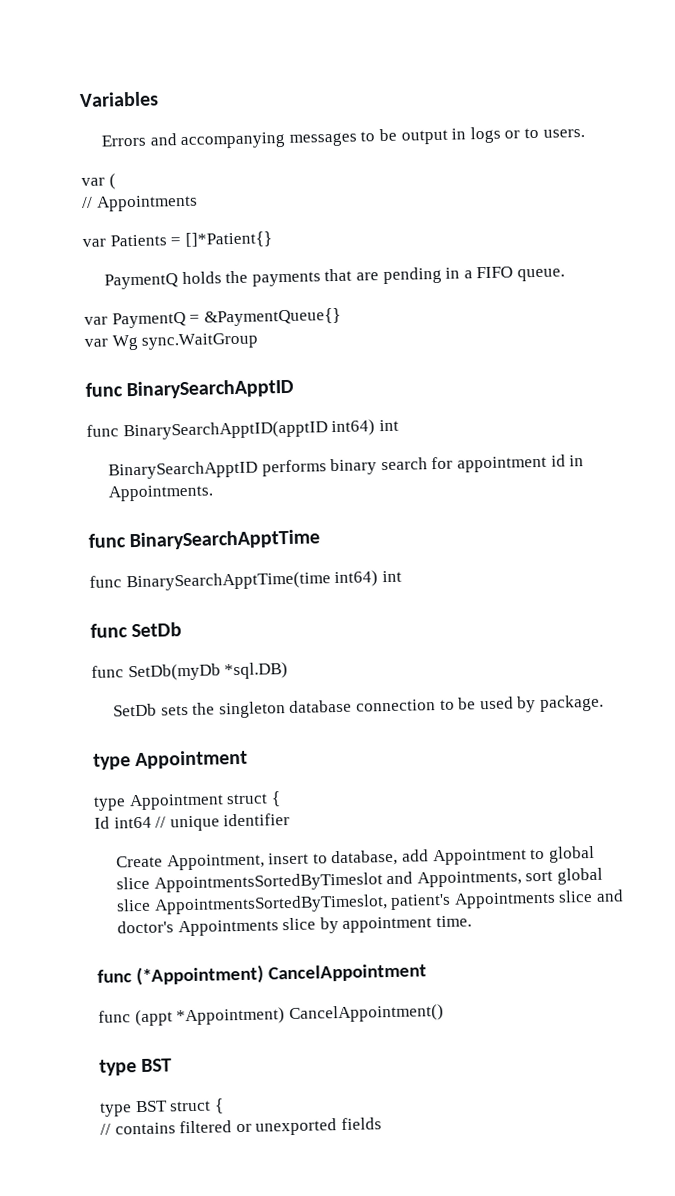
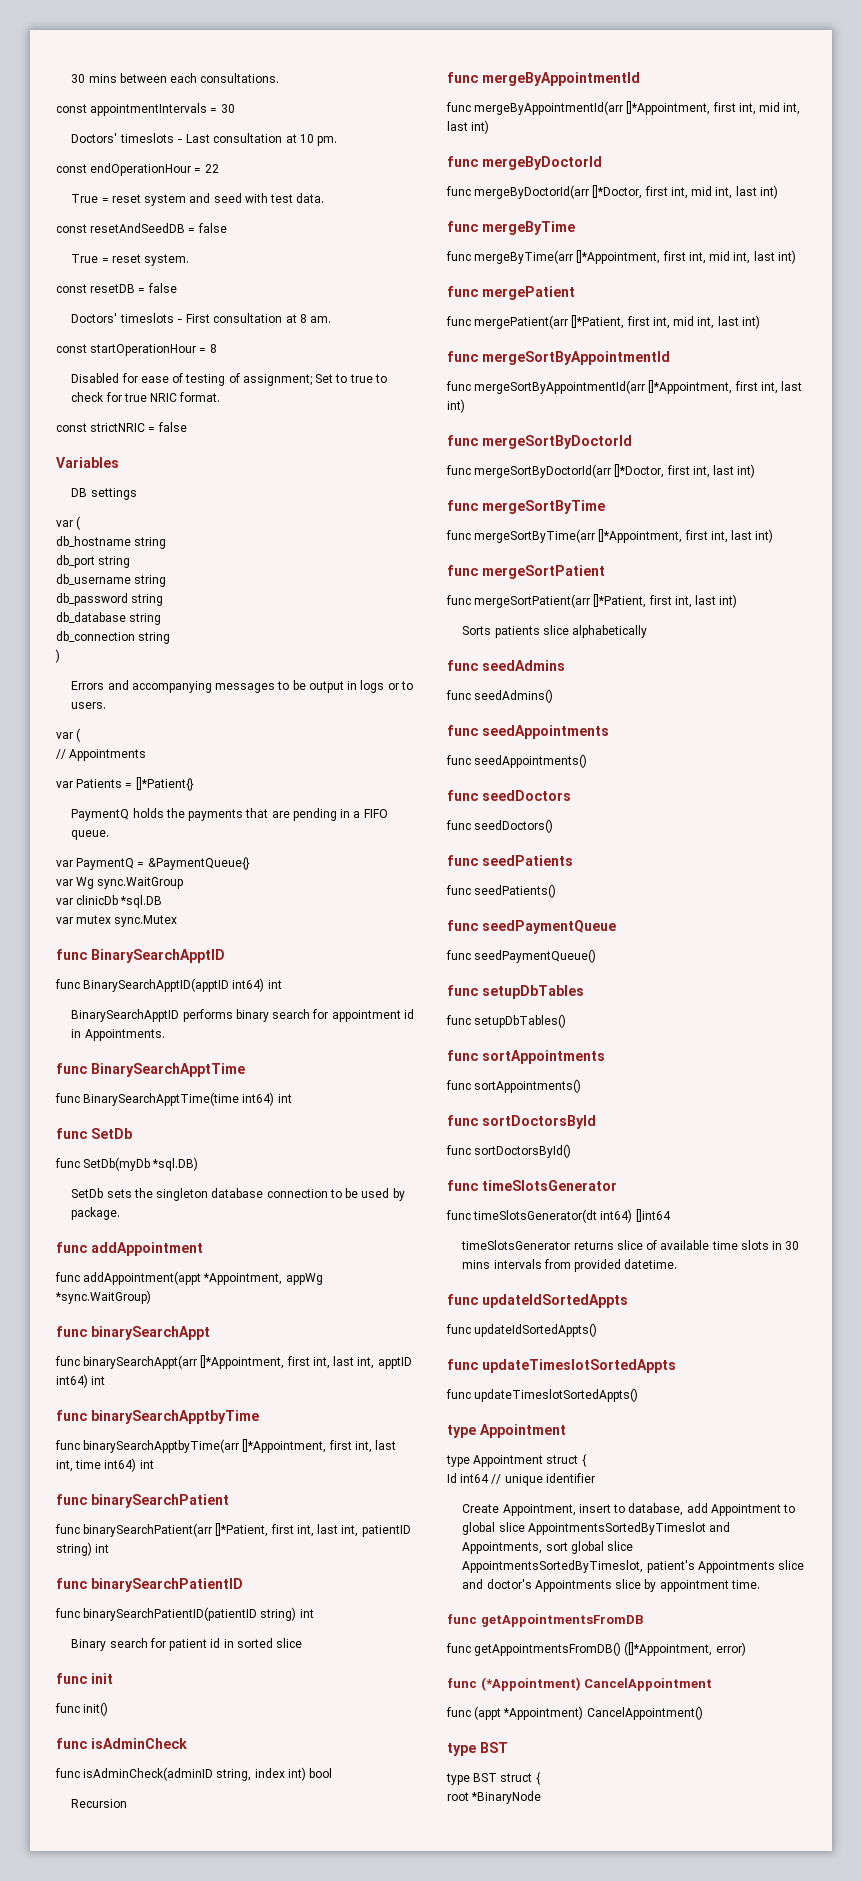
[79,91,159,108] Variables -> [71,73,280,83] [56,103,235,116] [71,133,338,146] [56,163,219,176] [71,193,325,206] [56,223,227,233] [71,254,190,266] [56,283,177,293] [71,313,332,323] [56,344,217,356] [71,373,387,386] [71,392,221,402] [56,422,187,432] [56,457,119,468] [71,488,137,500] [56,516,81,530] [56,536,167,549] [56,555,131,568] [56,574,167,587] [56,593,164,606] [56,612,162,625] [56,631,171,644] [55,649,60,663] 30 mins between each consultations. // const appointmentIntervals = 30 // Doctors' timeslots - Last consultation at 10 pm. // const endOperationHour = 22 // True = reset system and seed with test data. // const resetAndSeedDB = false // True = reset system. // const resetDB = false // Doctors' timeslots - First consultation at 8 am. // const startOperationHour = 8 // Disabled for ease of testing of assignment; Set to true to check for true NRIC format. // const strictNRIC = false // Variables // DB settings // var ( // db_hostname string // db_port string // db_username string // db_password string // db_database string // db_connection string // )
(260, 341) none -> [56,895,163,908] [56,915,178,927] // var clinicDb *sql.DB // var mutex sync.Mutex
(604, 703) none -> [56,1242,203,1256] [55,1271,323,1285] [55,1290,151,1304] [56,1326,210,1340] [55,1355,412,1369] [56,1374,106,1388] [56,1410,259,1424] [55,1439,397,1453] [56,1458,154,1472] [56,1494,229,1508] [55,1523,411,1537] [56,1542,110,1556] [56,1578,243,1592] [55,1607,314,1621] [71,1638,303,1651] [56,1673,113,1684] [55,1702,109,1716] [56,1738,187,1749] [55,1767,333,1781] [71,1799,128,1808] [447,72,640,86] [446,101,801,115] [447,120,490,134] [447,156,602,170] [446,185,778,199] [447,221,575,235] [446,250,796,264] [447,286,575,300] [446,315,760,329] [447,351,670,365] [446,380,803,394] [447,399,465,413] [447,435,632,449] [446,464,756,478] [447,500,605,514] [446,529,774,543] [447,565,605,579] [446,594,738,608] [462,625,648,638] [447,660,565,671] [446,689,554,703] [447,725,609,739] [446,754,588,768] [447,790,571,801] [446,819,554,833] [447,855,573,866] [446,884,557,898] [447,920,616,934] [446,949,597,963] [447,985,584,999] [446,1014,567,1028] [447,1050,605,1064] [446,1079,582,1093] [447,1115,596,1129] [446,1144,572,1158] [447,1180,617,1191] [446,1209,671,1223] [461,1240,800,1250] [462,1259,678,1272] [447,1294,628,1308] [446,1323,598,1337] [447,1359,676,1373] [446,1388,639,1402] // func addAppointment // func addAppointment(appt *Appointment, appWg *sync.WaitGroup) // func binarySearchAppt // func binarySearchAppt(arr []*Appointment, first int, last int, apptID int64) int // func binarySearchApptbyTime // func binarySearchApptbyTime(arr []*Appointment, first int, last int, time int64) int // func binarySearchPatient // func binarySearchPatient(arr []*Patient, first int, last int, patientID string) int // func binarySearchPatientID // func binarySearchPatientID(patientID string) int // Binary search for patient id in sorted slice // func init // func init() // func isAdminCheck // func isAdminCheck(adminID string, index int) bool // Recursion // func mergeByAppointmentId // func mergeByAppointmentId(arr []*Appointment, first int, mid int, last int) // func mergeByDoctorId // func mergeByDoctorId(arr []*Doctor, first int, mid int, last int) // func mergeByTime // func mergeByTime(arr []*Appointment, first int, mid int, last int) // func mergePatient // func mergePatient(arr []*Patient, first int, mid int, last int) // func mergeSortByAppointmentId // func mergeSortByAppointmentId(arr []*Appointment, first int, last int) // func mergeSortByDoctorId // func mergeSortByDoctorId(arr []*Doctor, first int, last int) // func mergeSortByTime // func mergeSortByTime(arr []*Appointment, first int, last int) // func mergeSortPatient // func mergeSortPatient(arr []*Patient, first int, last int) // Sorts patients slice alphabetically // func seedAdmins // func seedAdmins() // func seedAppointments // func seedAppointments() // func seedDoctors // func seedDoctors() // func seedPatients // func seedPatients() // func seedPaymentQueue // func seedPaymentQueue() // func setupDbTables // func setupDbTables() // func sortAppointments // func sortAppointments() // func sortDoctorsById // func sortDoctorsById() // func timeSlotsGenerator // func timeSlotsGenerator(dt int64) []int64 // timeSlotsGenerator returns slice of available time slots in 30 mins intervals from provided datetime. // func updateIdSortedAppts // func updateIdSortedAppts() // func updateTimeslotSortedAppts // func updateTimeslotSortedAppts()
(472, 921) none -> [447,1614,644,1627] [446,1642,746,1656] // func getAppointmentsFromDB // func getAppointmentsFromDB() ([]*Appointment, error)
[100,1117,382,1136] // contains filtered or unexported fields -> [447,1791,542,1804] root *BinaryNode

